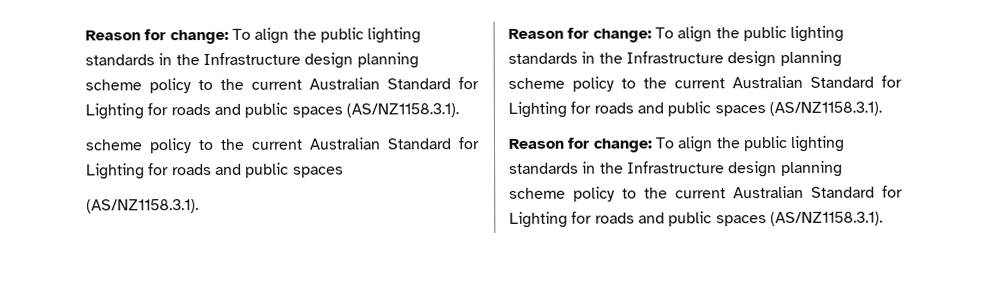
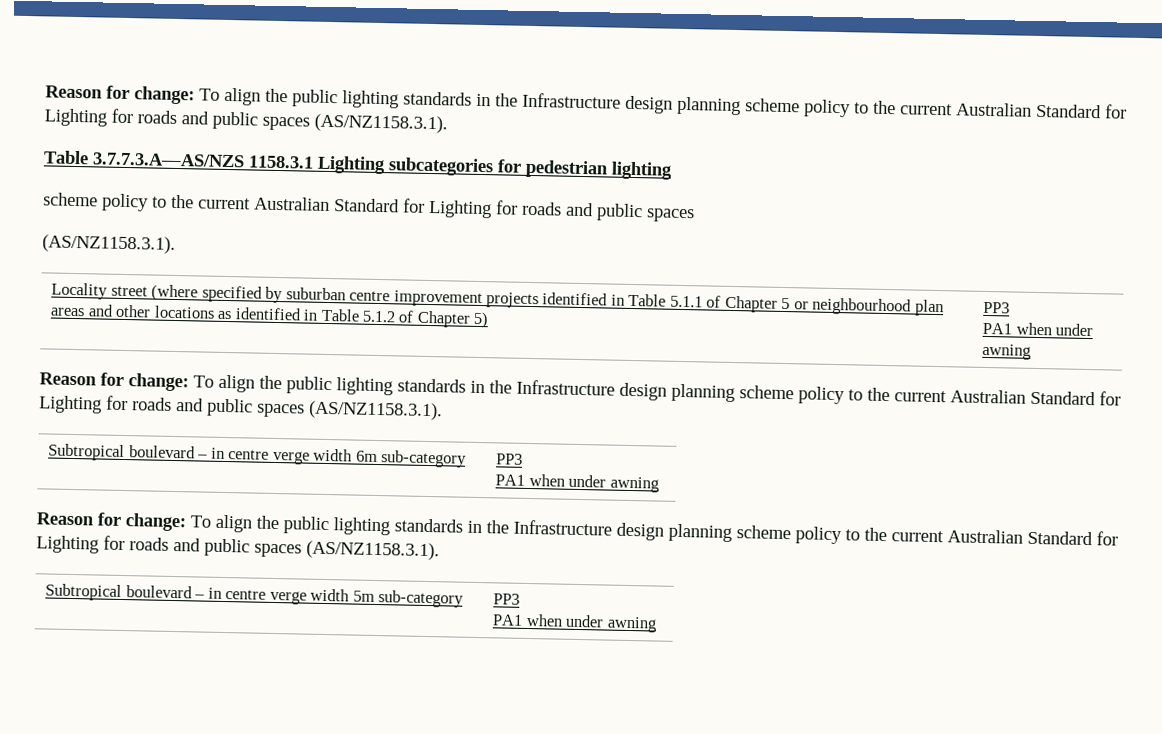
(459, 110) none -> [43,150,673,180] // Table 3.7.7.3.A—AS/NZS 1158.3.1 Lighting subcategories for pedestrian lighting
(199, 206) none -> [51,282,944,317] [50,304,490,329] [983,301,1011,314] [982,322,1094,337] [982,343,1032,360] // Locality street (where specified by suburban centre improvement projects identified in Table 5.1.1 of Chapter 5 or neighbourhood plan areas and other locations as identified in Table 5.1.2 of Chapter 5) | PP3 // PA1 when under awning
(882, 109) none -> [48,443,468,468] [496,453,524,465] [495,473,659,493] // Subtropical boulevard – in centre verge width 6m sub-category | PP3 // PA1 when under awning
(883, 219) none -> [45,583,465,608] [493,593,521,605] [492,613,657,633] // Subtropical boulevard – in centre verge width 5m sub-category | PP3 // PA1 when under awning

